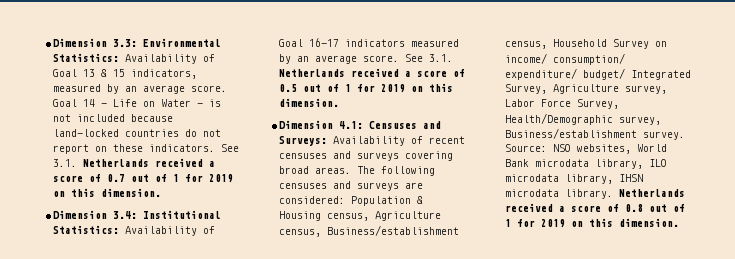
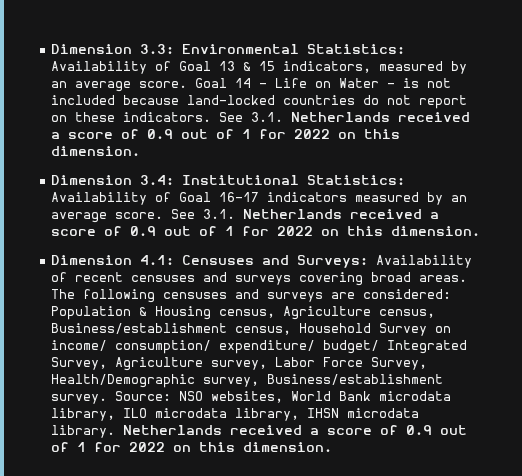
[107,174,234,183] 0.7 out of 1 for 2019 -> [147,129,331,139] 0.9 out of 1 for 2022
[279,84,406,93] 0.5 out of 1 for 2019 -> [130,226,314,236] 0.9 out of 1 for 2022
[625,204,686,212] [505,219,566,228] 0.8 out of 1 for 2019 -> [406,425,468,435] [51,442,166,452] 0.9 out of 1 for 2022

